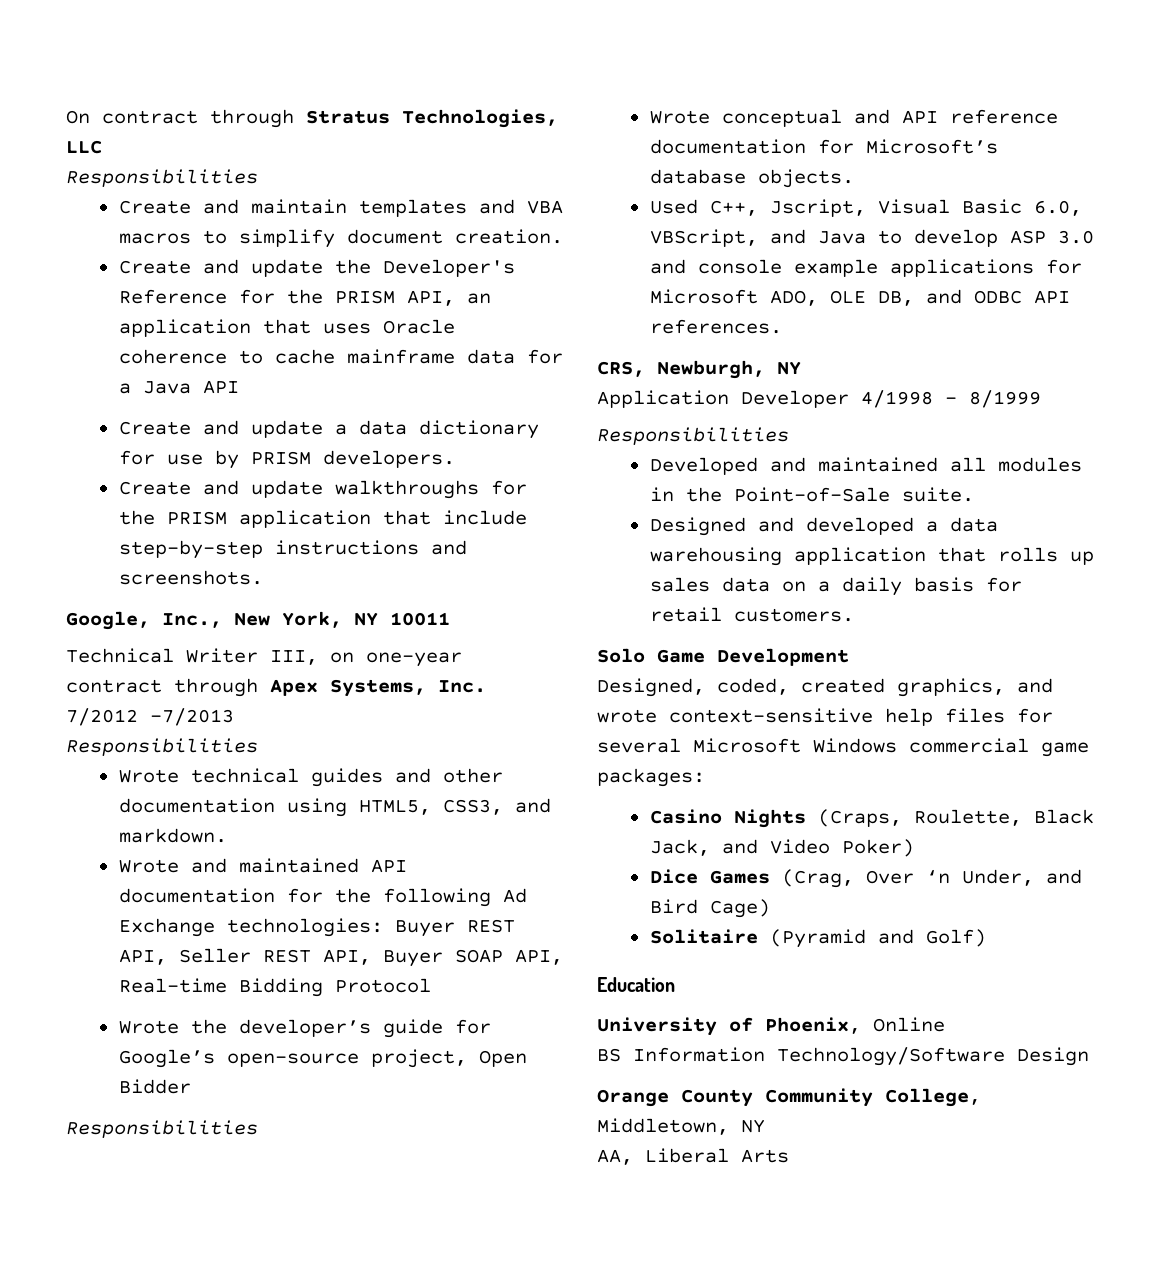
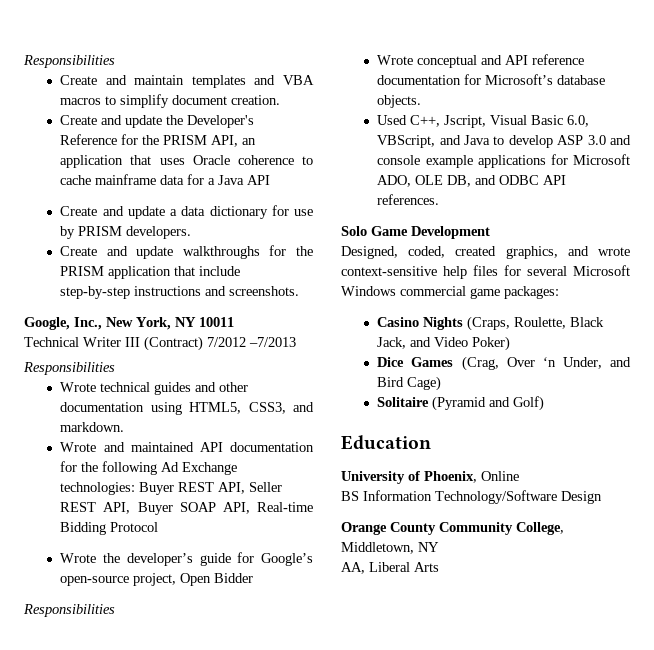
[66,109,558,128] [66,140,102,154] On contract through Stratus Technologies, LLC // -> (23, 61) none
[270,650,462,667] [66,678,486,697] III, on one-year contract through Apex Systems, Inc. -> [125,336,203,351] III (Contract)
[597,360,801,379] [597,390,1041,408] [597,427,789,445] [649,457,1082,475] [649,487,974,502] [649,517,998,536] [649,547,1094,566] [649,577,1022,596] [649,607,854,622] // CRS, Newburgh, NY // Application Developer 4/1998 – 8/1999 // Responsibilities // Developed and maintained all modules in the Point-of-Sale suite. // Designed and developed a data warehousing application that rolls up sales data on a daily basis for retail customers. -> (440, 199) none

